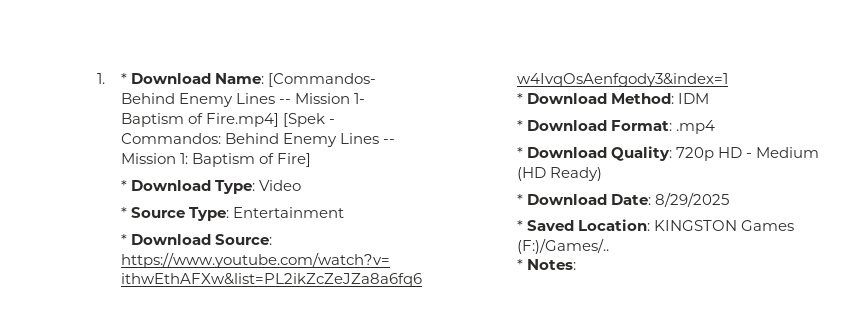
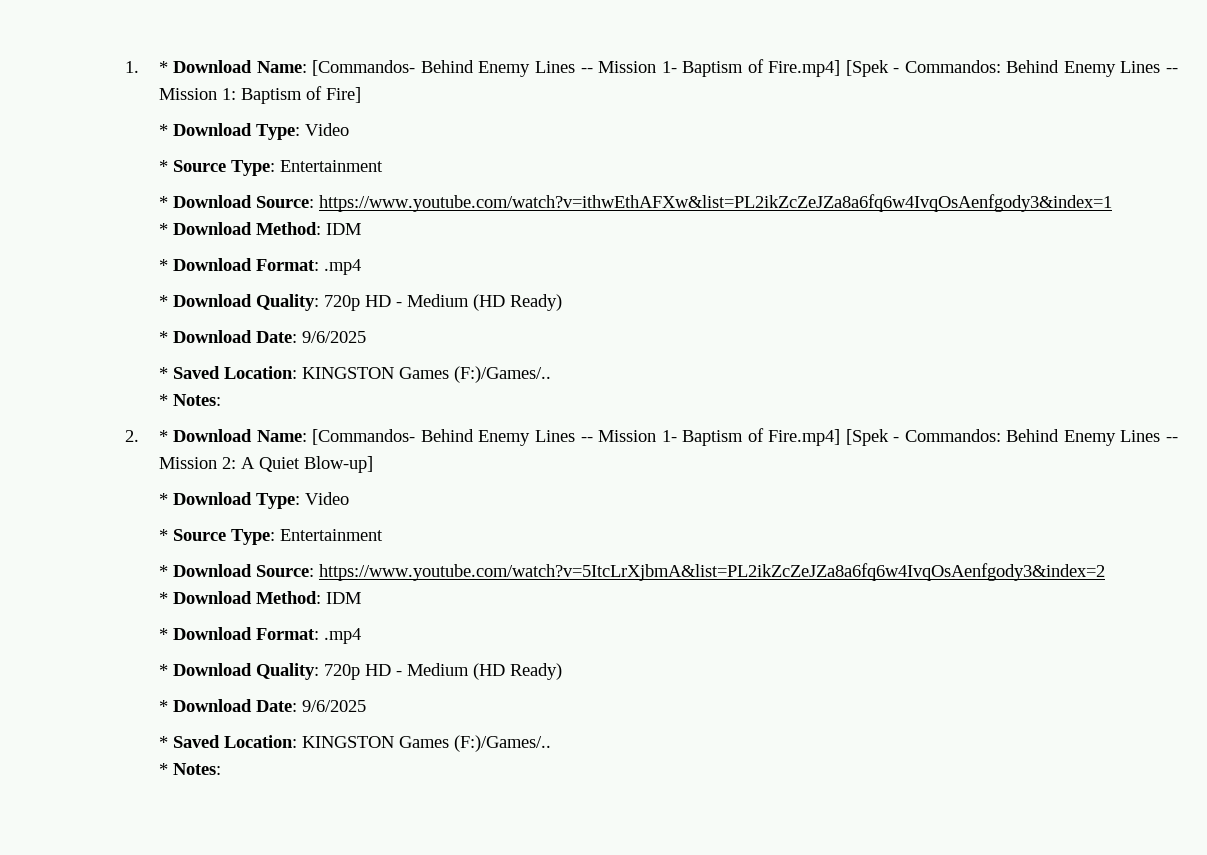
[654,192,729,207] [516,219,794,231] [516,238,609,254] [516,259,576,270] 8/29/2025 // * Saved Location: KINGSTON Games (F:)/Games/.. // * Notes: -> [301,331,366,343] [158,366,551,383] [158,394,221,406] [124,428,1178,446] [158,456,373,473] [158,492,349,509] [158,529,383,545] [158,563,1105,581] [158,591,361,604] [158,627,361,644] [158,663,562,680] [158,699,366,712] [158,735,551,752] [158,763,221,775] 9/6/2025 // * Saved Location: KINGSTON Games (F:)/Games/.. // * Notes: // 2. * Download Name: [Commandos- Behind Enemy Lines -- Mission 1- Baptism of Fire.mp4] [Spek - Commandos: Behind Enemy Lines -- Mission 2: A Quiet Blow-up] // * Download Type: Video // * Source Type: Entertainment // * Download Source: https://www.youtube.com/watch?v=5ItcLrXjbmA&list=PL2ikZcZeJZa8a6fq6w4IvqOsAenfgody3&index=2 // * Download Method: IDM // * Download Format: .mp4 // * Download Quality: 720p HD - Medium (HD Ready) // * Download Date: 9/6/2025 // * Saved Location: KINGSTON Games (F:)/Games/.. // * Notes:

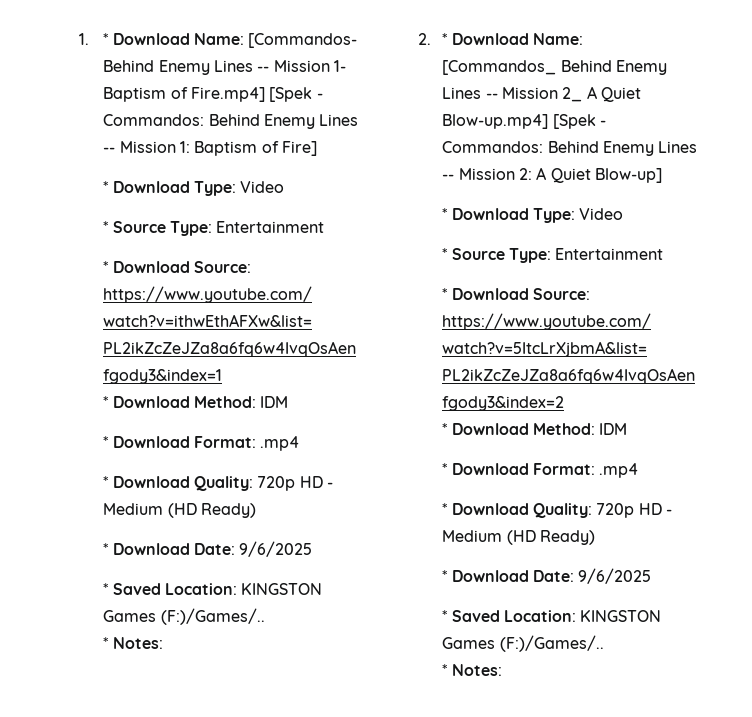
[312,428,841,446] [Commandos- Behind Enemy Lines -- Mission 1- Baptism of Fire.mp4] -> [442,60,668,75] [442,86,642,102] [442,114,549,129] [Commandos_ Behind Enemy Lines -- Mission 2_ A Quiet Blow-up.mp4]

